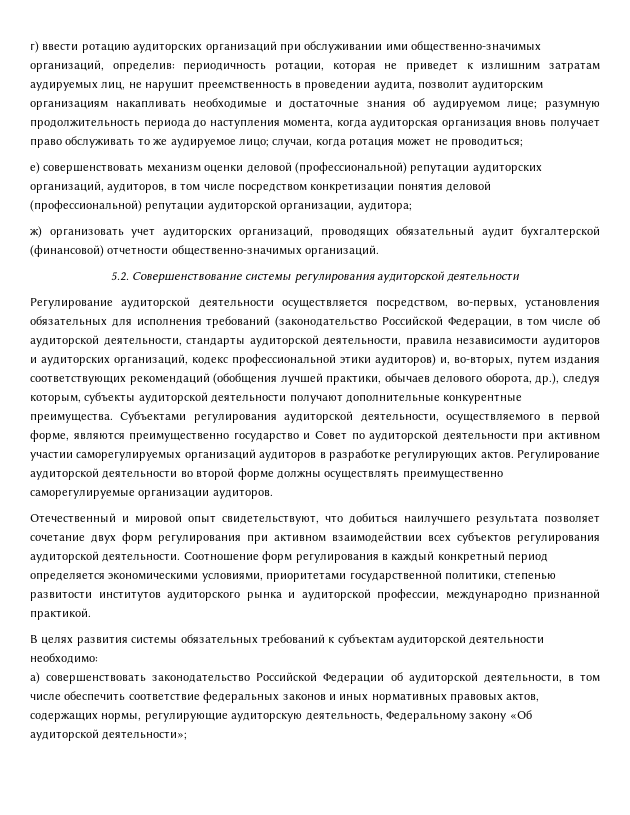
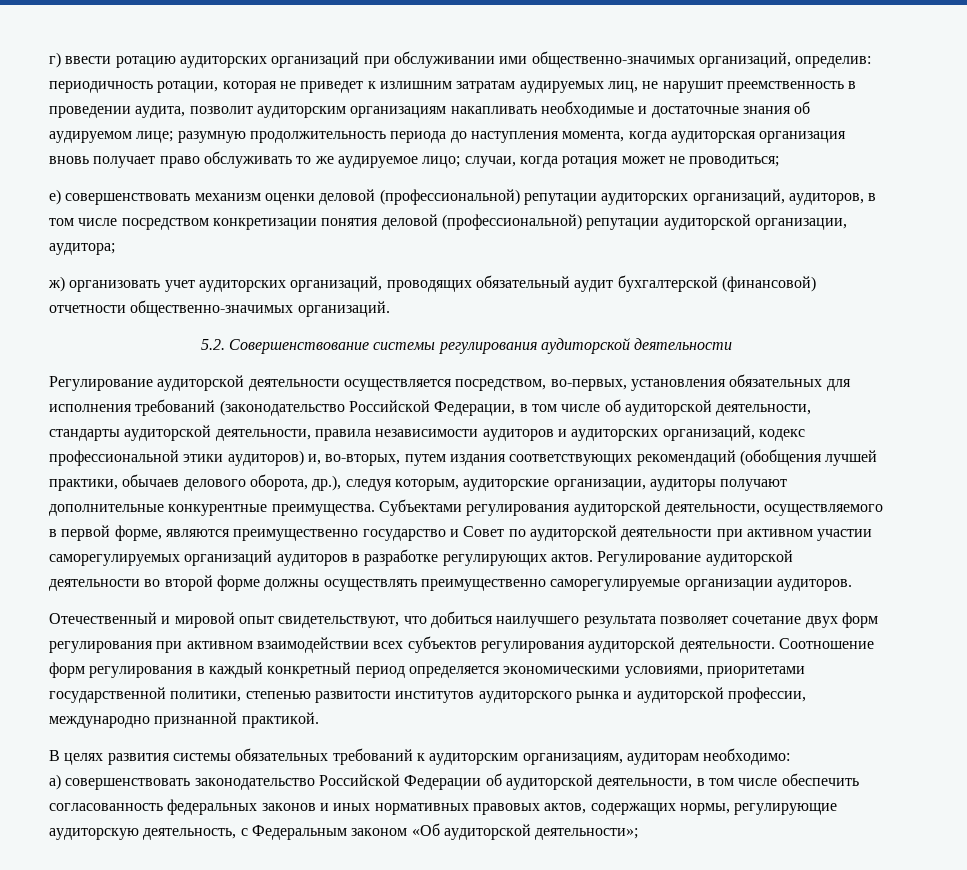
[84,392,287,404] субъекты аудиторской деятельности -> [463,479,716,491] аудиторские организации, аудиторы
[337,634,545,646] субъектам аудиторской деятельности -> [429,753,699,765] аудиторским организациям, аудиторам
[128,693,200,701] соответствие -> [49,803,163,811] согласованность
[385,711,507,722] Федеральному закону -> [240,825,408,840] с Федеральным законом

